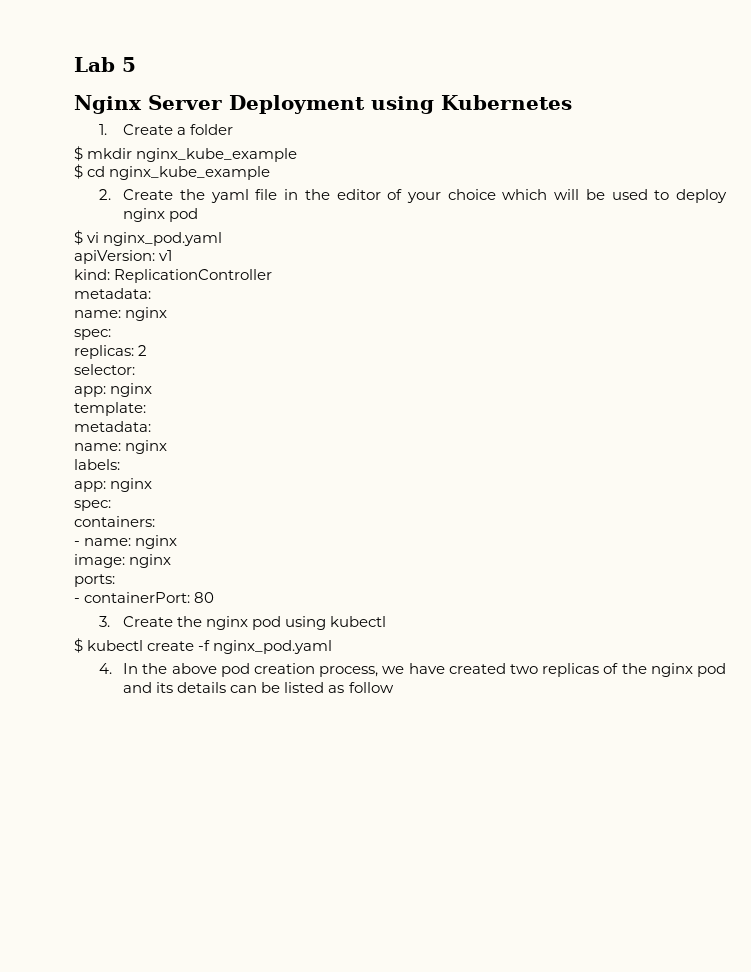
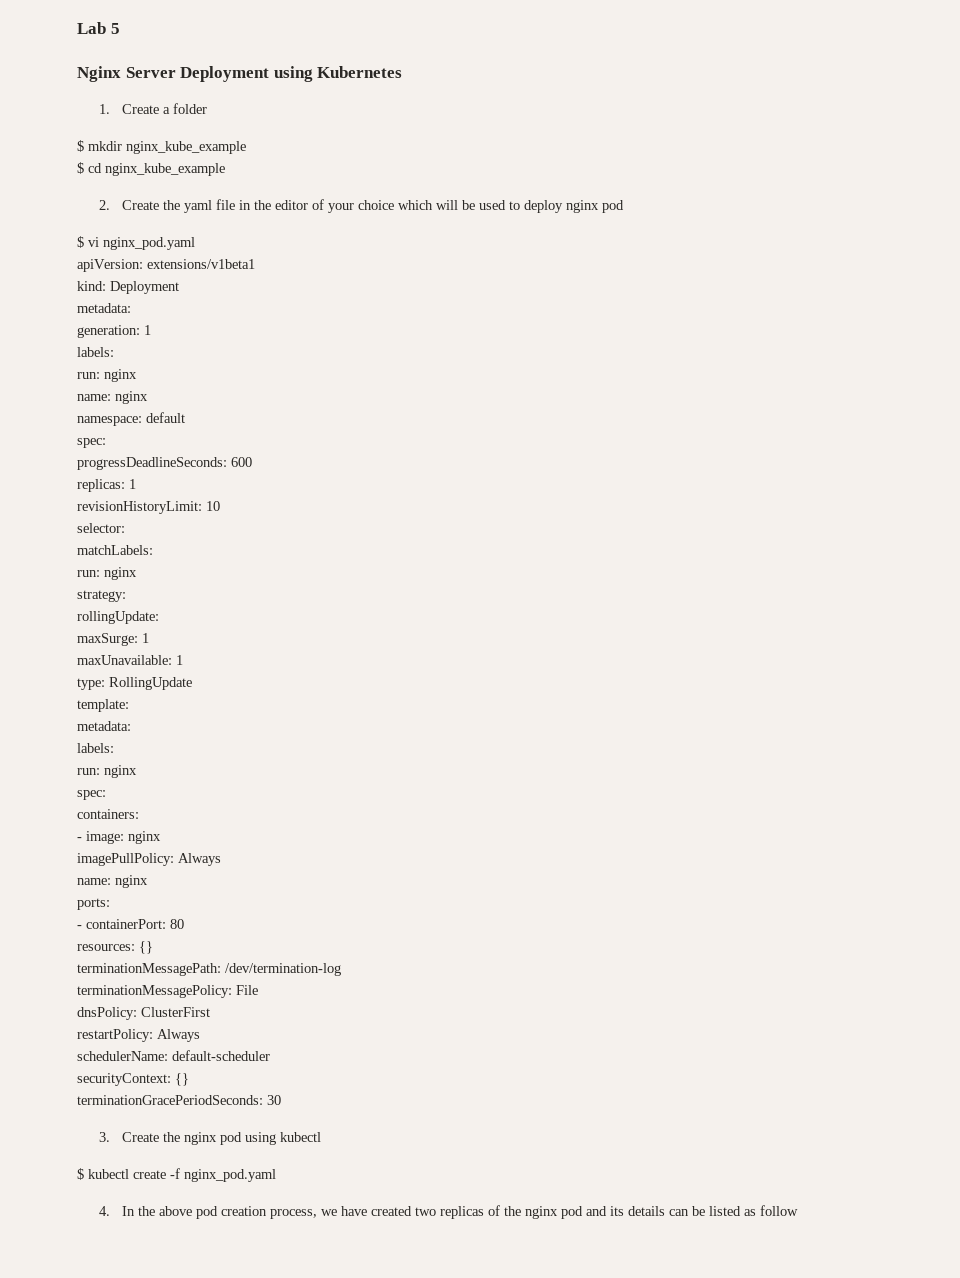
[159,250,173,261] v1 -> [147,259,255,269] extensions/v1beta1
[114,269,273,283] [74,288,151,299] [74,307,168,321] [74,329,111,340] ReplicationController // metadata: // name: nginx // spec: -> [110,281,179,294] [77,303,131,313] [77,325,151,338] [77,347,114,357] [77,369,137,382] [77,391,148,404] [77,412,185,426] [77,438,106,448] [77,457,252,470] Deployment // metadata: // generation: 1 // labels: // run: nginx // name: nginx // namespace: default // spec: // progressDeadlineSeconds: 600
[138,345,148,356] 2 -> [129,479,136,489] [77,501,220,514] 1 // revisionHistoryLimit: 10
[74,383,153,397] app: nginx -> [77,545,153,555] [77,567,137,580] [77,590,126,602] [77,611,159,624] [77,633,149,646] [77,655,183,665] [77,677,192,690] matchLabels: // run: nginx // strategy: // rollingUpdate: // maxSurge: 1 // maxUnavailable: 1 // type: RollingUpdate
[74,440,168,454] [74,459,120,470] [74,481,106,492] // name: nginx // labels: // app: -> [77,743,114,753] [77,768,100,775] // labels: // run:
[84,535,178,549] [74,554,125,568] name: nginx // image: -> [86,831,161,844] [77,853,221,866] [77,878,111,885] image: nginx // imagePullPolicy: Always // name:
(215, 597) none -> [77,941,153,954] [77,963,341,976] [77,985,258,998] [77,1007,210,1020] [77,1029,200,1042] [77,1050,270,1061] [77,1073,189,1086] [77,1095,281,1105] // resources: {} // terminationMessagePath: /dev/termination-log // terminationMessagePolicy: File // dnsPolicy: ClusterFirst // restartPolicy: Always // schedulerName: default-scheduler // securityContext: {} // terminationGracePeriodSeconds: 30

